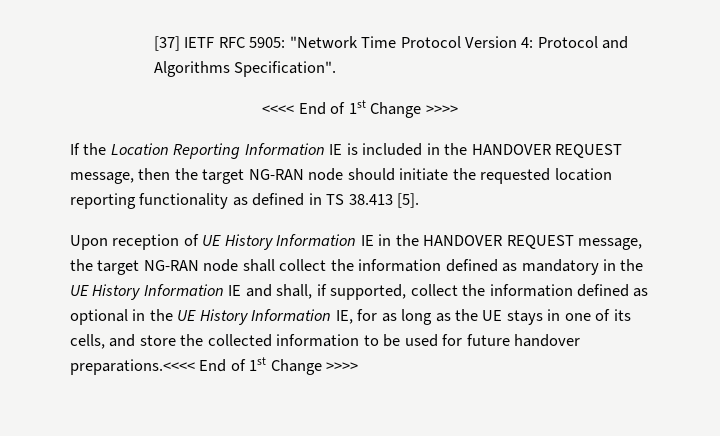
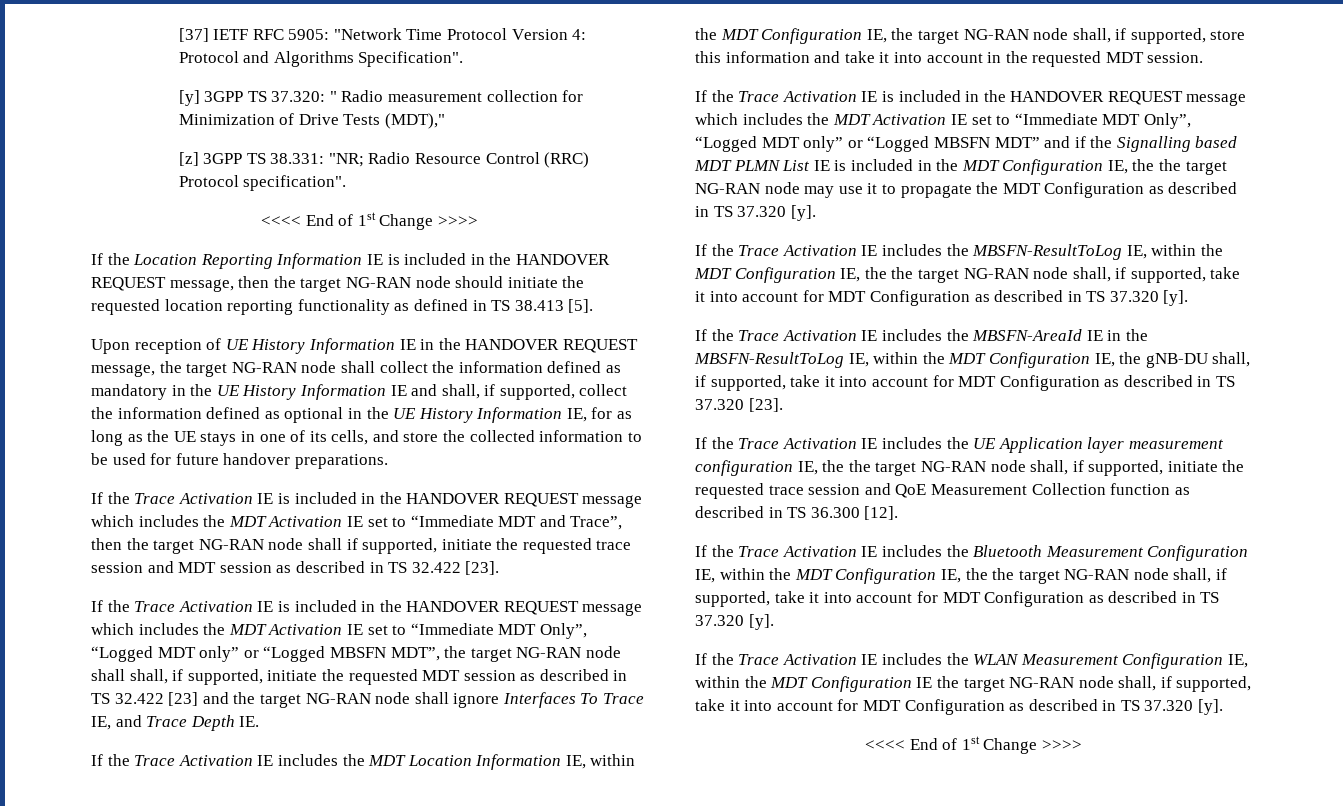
(337, 69) none -> [178,90,584,106] [178,113,445,129] [178,152,590,168] [178,175,347,191] // [y] 3GPP TS 37.320: " Radio measurement collection for Minimization of Drive Tests (MDT)," // [z] 3GPP TS 38.331: "NR; Radio Resource Control (RRC) Protocol specification".
[70,359,195,375] preparations.<<<< -> [294,454,388,469] [91,492,643,508] [91,515,623,530] [91,538,632,554] [91,561,500,575] [91,600,643,616] [91,623,587,639] [91,646,621,662] [91,669,628,685] [91,692,645,708] [91,715,260,731] [91,754,636,770] [695,28,1246,44] [695,51,1204,67] [695,90,1247,106] [695,113,1191,129] [695,136,1238,152] [694,159,1227,175] [695,182,1238,198] [695,205,816,221] [695,244,1223,260] [694,267,1241,283] [695,290,1189,306] [695,329,1148,341] [694,352,1251,368] [695,375,1236,391] [695,398,783,412] [695,437,1224,453] [695,460,1245,476] [695,483,1190,499] [695,506,899,520] [695,545,1249,561] [695,568,1228,584] [695,591,1220,607] [695,614,774,630] [695,653,1248,669] [695,676,1252,692] [695,699,1224,715] [865,740,906,750] preparations. // If the Trace Activation IE is included in the HANDOVER REQUEST message which includes the MDT Activation IE set to “Immediate MDT and Trace”, then the target NG-RAN node shall if supported, initiate the requested trace session and MDT session as described in TS 32.422 [23]. // If the Trace Activation IE is included in the HANDOVER REQUEST message which includes the MDT Activation IE set to “Immediate MDT Only”, “Logged MDT only” or “Logged MBSFN MDT”, the target NG-RAN node shall shall, if supported, initiate the requested MDT session as described in TS 32.422 [23] and the target NG-RAN node shall ignore Interfaces To Trace IE, and Trace Depth IE. // If the Trace Activation IE includes the MDT Location Information IE, within the MDT Configuration IE, the target NG-RAN node shall, if supported, store this information and take it into account in the requested MDT session. // If the Trace Activation IE is included in the HANDOVER REQUEST message which includes the MDT Activation IE set to “Immediate MDT Only”, “Logged MDT only” or “Logged MBSFN MDT” and if the Signalling based MDT PLMN List IE is included in the MDT Configuration IE, the the target NG-RAN node may use it to propagate the MDT Configuration as described in TS 37.320 [y]. // If the Trace Activation IE includes the MBSFN-ResultToLog IE, within the MDT Configuration IE, the the target NG-RAN node shall, if supported, take it into account for MDT Configuration as described in TS 37.320 [y]. // If the Trace Activation IE includes the MBSFN-AreaId IE in the MBSFN-ResultToLog IE, within the MDT Configuration IE, the gNB-DU shall, if supported, take it into account for MDT Configuration as described in TS 37.320 [23]. // If the Trace Activation IE includes the UE Application layer measurement configuration IE, the the target NG-RAN node shall, if supported, initiate the requested trace session and QoE Measurement Collection function as described in TS 36.300 [12]. // If the Trace Activation IE includes the Bluetooth Measurement Configuration IE, within the MDT Configuration IE, the the target NG-RAN node shall, if supported, take it into account for MDT Configuration as described in TS 37.320 [y]. // If the Trace Activation IE includes the WLAN Measurement Configuration IE, within the MDT Configuration IE the target NG-RAN node shall, if supported, take it into account for MDT Configuration as described in TS 37.320 [y]. // <<<<

